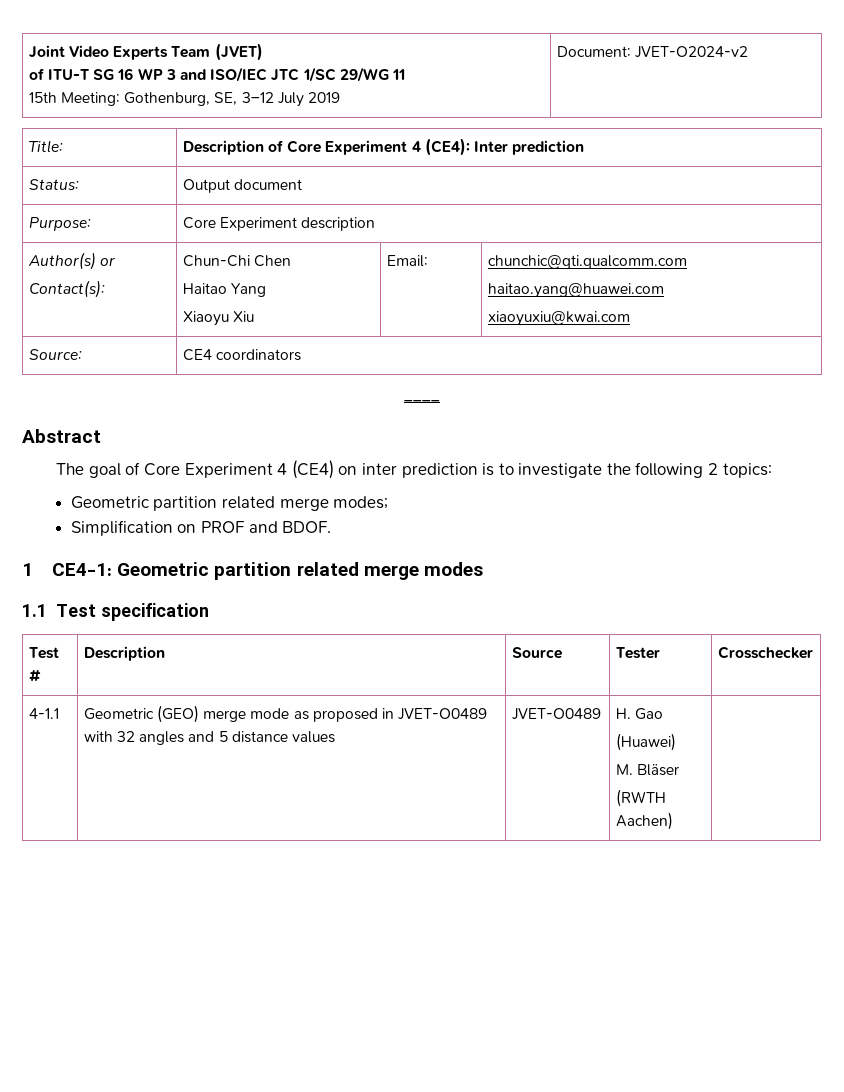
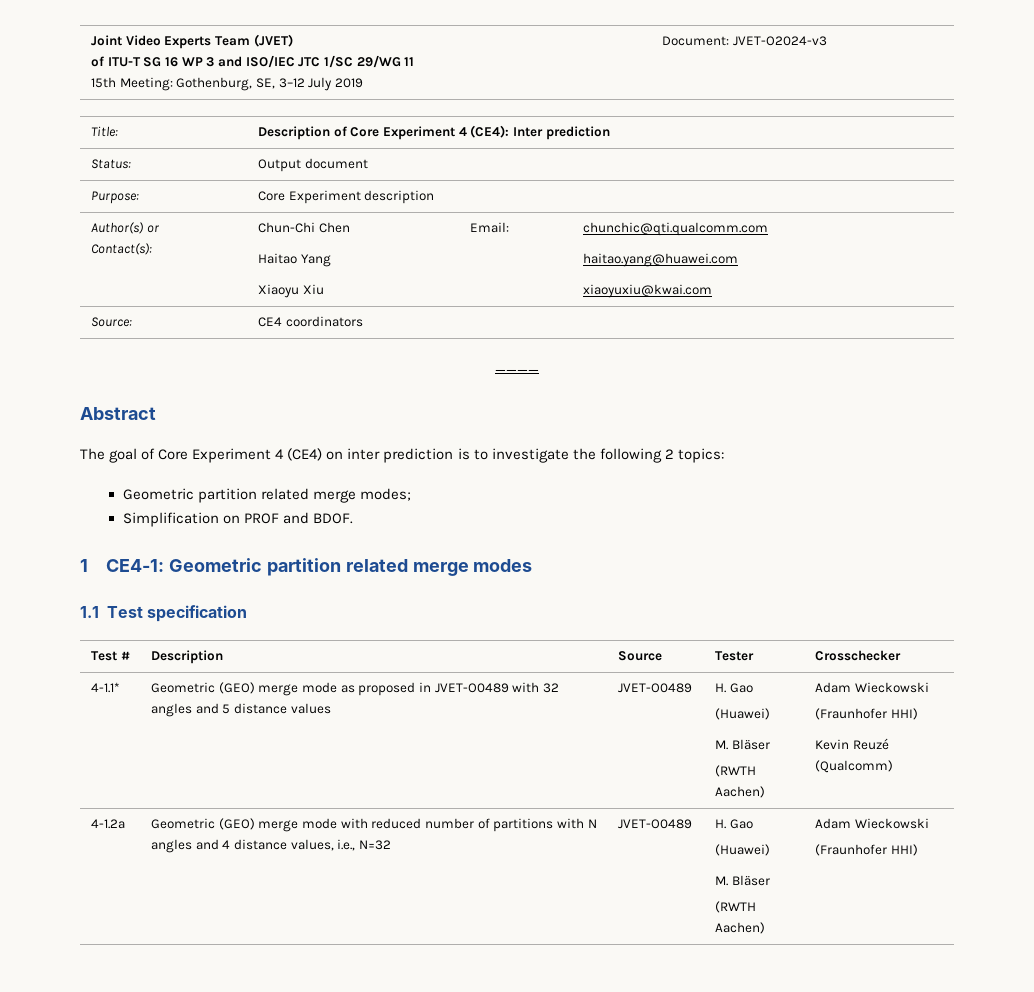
[635,46,749,58] JVET-O2024-v2 -> [732,36,827,46] JVET-O2024-v3
[28,708,59,719] 4-1.1 -> [91,682,121,693] 4-1.1*
(673, 821) none -> [815,682,929,693] [815,708,918,720] [815,738,889,750] [815,760,894,773] [91,819,126,829] [151,818,597,832] [151,839,391,853] [618,819,693,829] [715,819,753,829] [715,844,771,856] [715,875,770,886] [715,901,757,913] [715,922,766,934] [815,818,929,829] [815,844,918,856] Adam Wieckowski // (Fraunhofer HHI) // Kevin Reuzé (Qualcomm) // 4-1.2a | Geometric (GEO) merge mode with reduced number of partitions with N angles and 4 distance values, i.e., N=32 | JVET-O0489 | H. Gao // (Huawei) // M. Bläser // (RWTH Aachen) | Adam Wieckowski // (Fraunhofer HHI)

